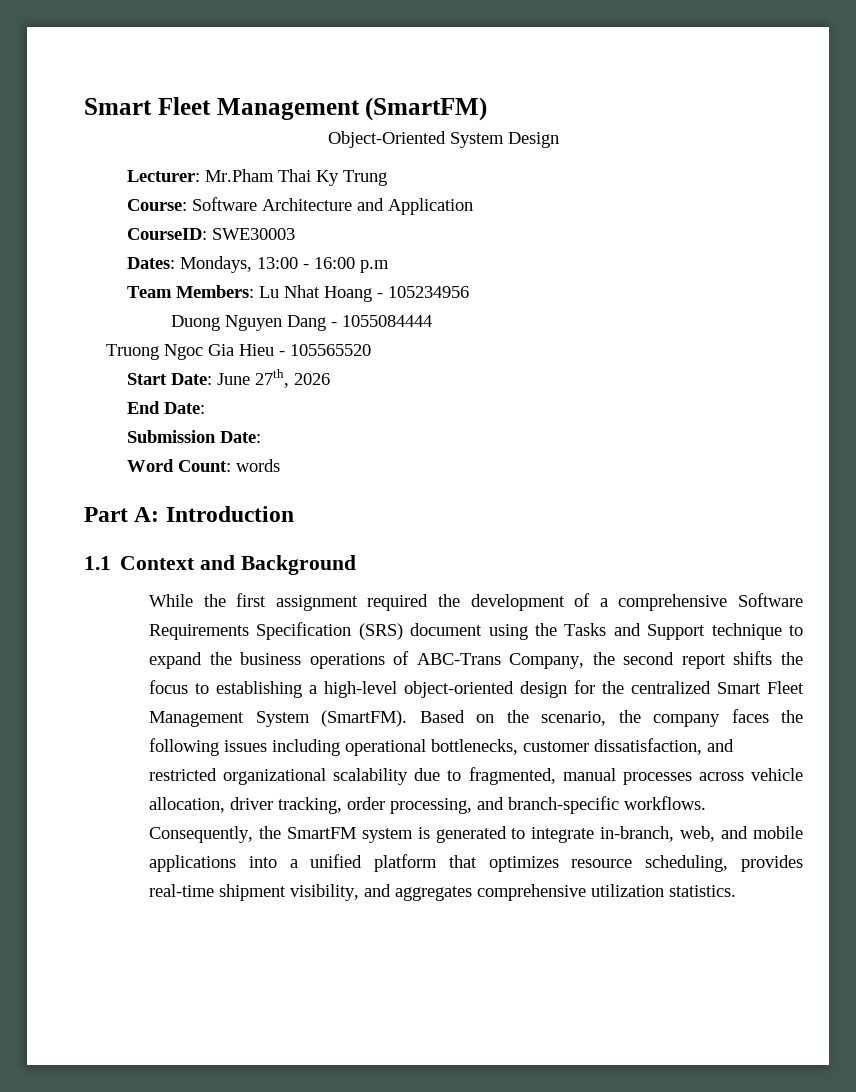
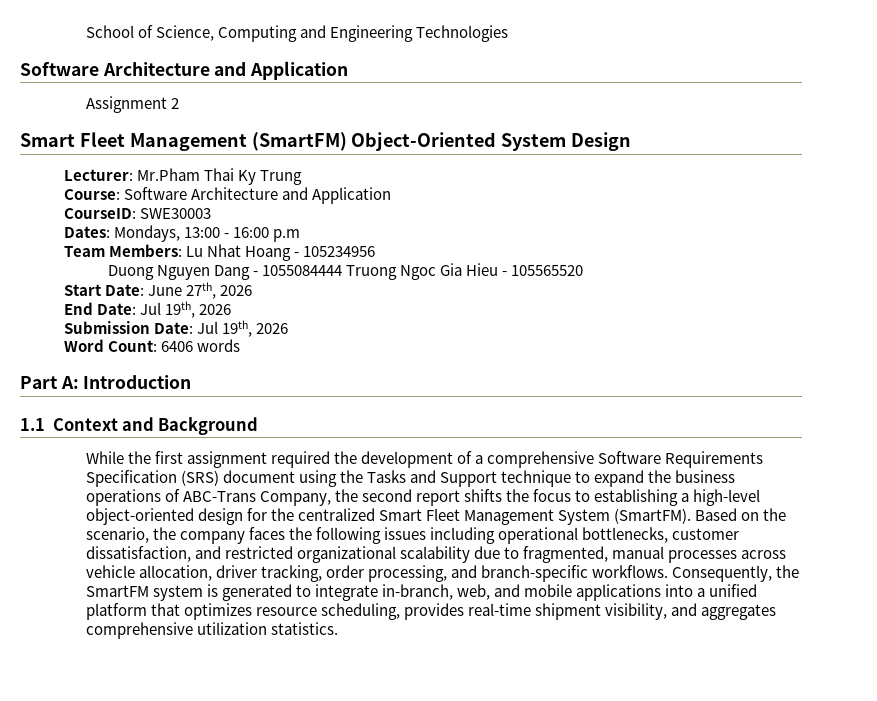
(84, 106) none -> [85,25,509,42] [20,61,349,80] [85,96,179,113] School of Science, Computing and Engineering Technologies // Software Architecture and Application // Assignment 2 //
(488, 109) // -> (347, 141) none
(432, 321) // -> (342, 270) none
(206, 408) none -> [139,301,232,318] Jul 19th, 2026
(262, 437) none -> [196,320,289,337] Jul 19th, 2026
(232, 466) none -> [160,341,193,352] 6406

